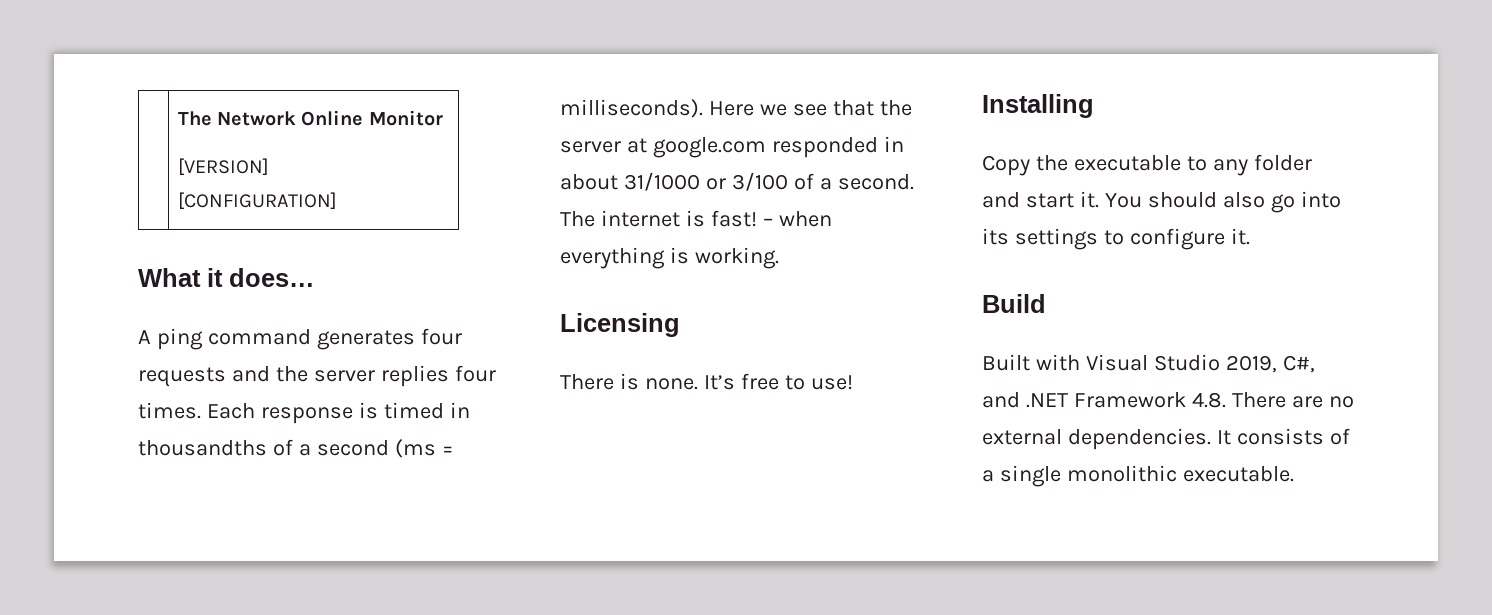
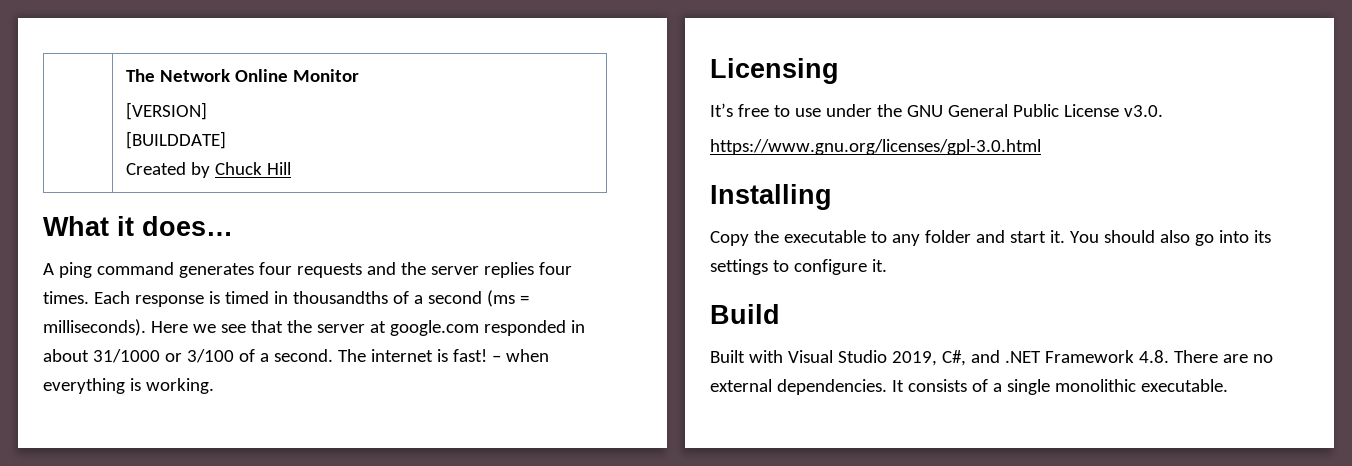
[177,192,337,210] [CONFIGURATION] -> [126,131,227,149] [126,162,292,178] [BUILDDATE] // Created by Chuck Hill
[560,373,853,390] There is none. It’s free to use! -> [710,103,1163,117] [710,139,1041,155] It’s free to use under the GNU General Public License v3.0. // https://www.gnu.org/licenses/gpl-3.0.html

